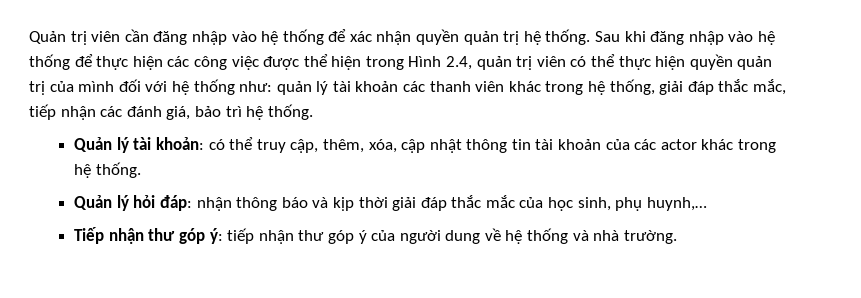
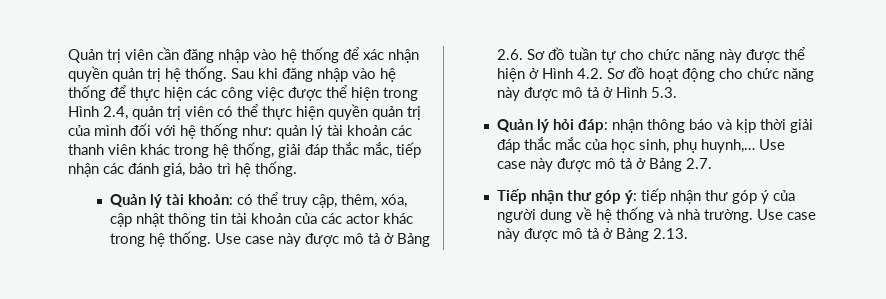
(141, 170) none -> [215,233,431,247] [497,47,806,63] [497,66,815,82] [497,87,678,101] Use case này được mô tả ở Bảng 2.6. Sơ đồ tuần tự cho chức năng này được thể hiện ở Hình 4.2. Sơ đồ hoạt động cho chức năng này được mô tả ở Hình 5.3.
(707, 204) none -> [759,139,786,150] [497,158,713,172] Use case này được mô tả ở Bảng 2.7.
(677, 237) none -> [757,209,817,220] [497,228,689,242] Use case này được mô tả ở Bảng 2.13.

